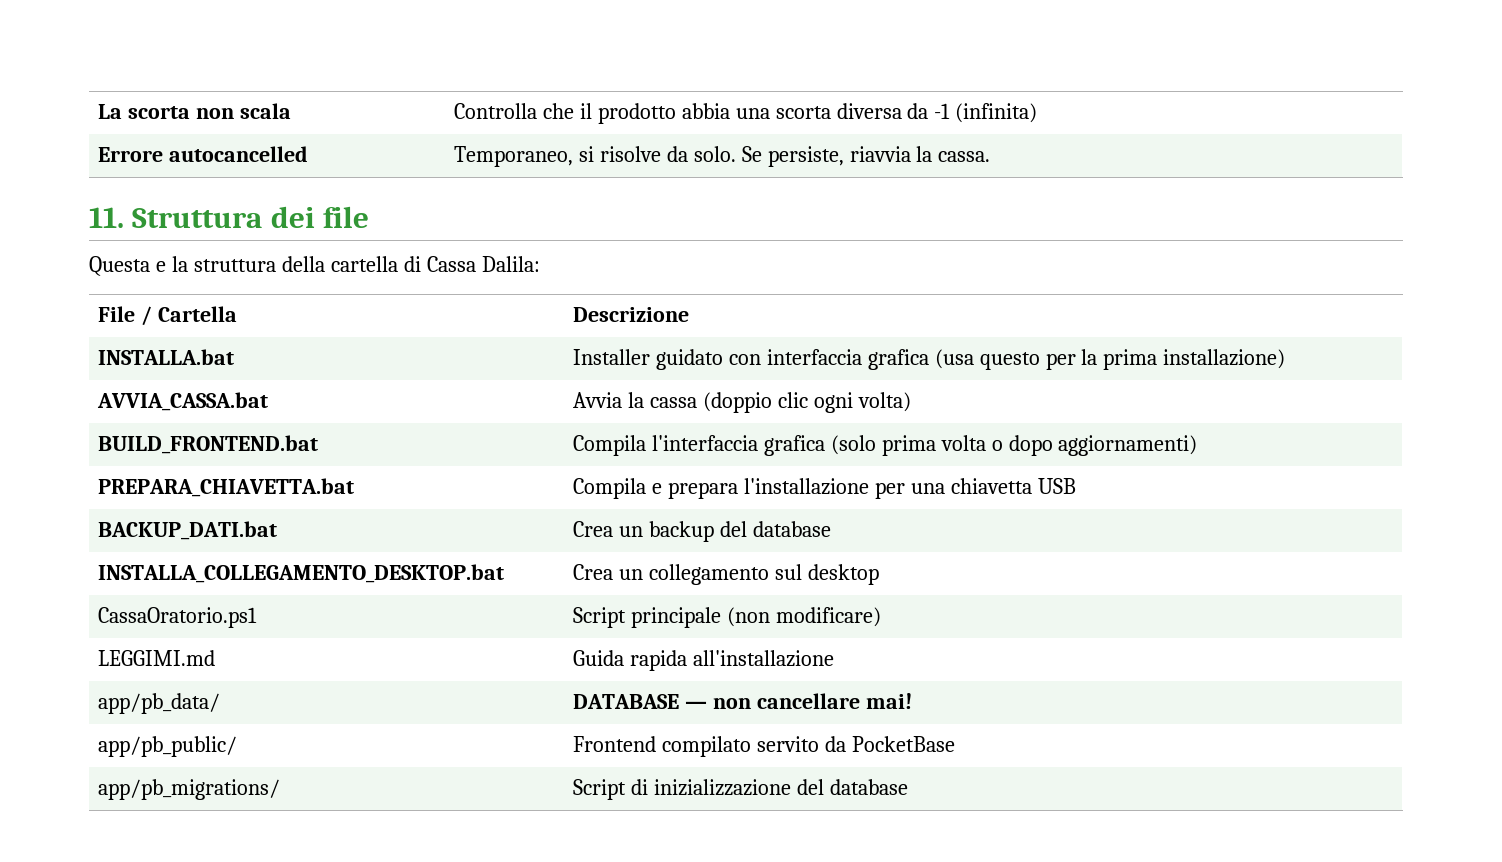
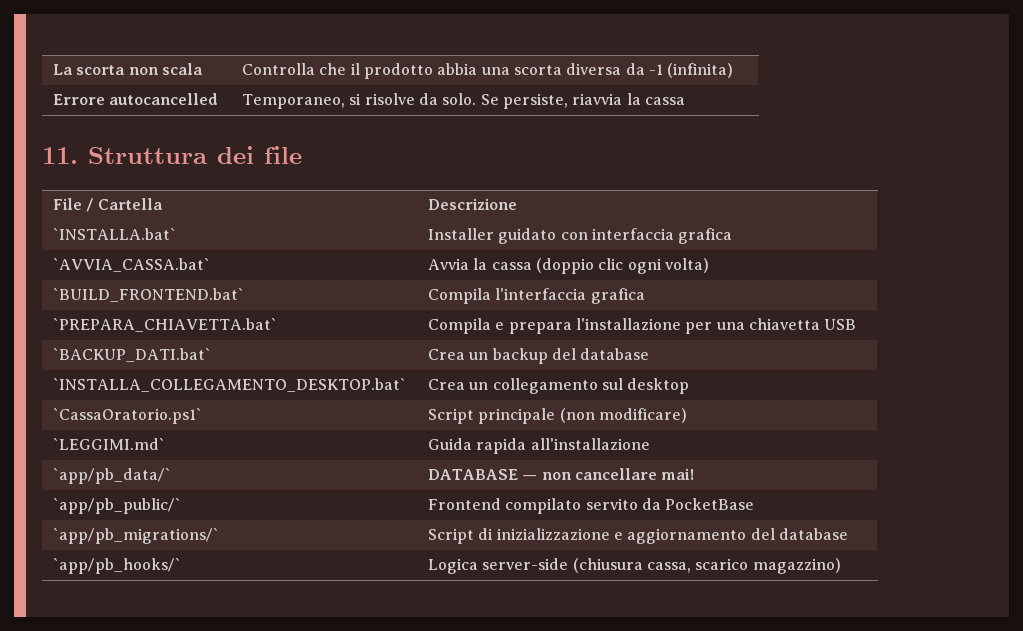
[938,151,991,162] cassa. -> [644,97,685,105] cassa
[89,256,540,276] // Questa e la struttura della cartella di Cassa Dalila: -> (302, 155) none
[97,349,234,365] INSTALLA.bat -> [52,228,176,240] `INSTALLA.bat`
[934,349,1286,370] [96,392,268,411] (usa questo per la prima installazione) // AVVIA_CASSA.bat -> [52,258,210,272] // `AVVIA_CASSA.bat`
[97,435,318,454] BUILD_FRONTEND.bat -> [52,288,244,302] `BUILD_FRONTEND.bat`
[830,435,1198,456] [97,478,354,497] (solo prima volta o dopo aggiornamenti) // PREPARA_CHIAVETTA.bat -> [52,318,277,332] // `PREPARA_CHIAVETTA.bat`
[97,521,277,540] BACKUP_DATI.bat -> [52,348,211,362] `BACKUP_DATI.bat`
[97,564,504,583] INSTALLA_COLLEGAMENTO_DESKTOP.bat -> [52,378,406,392] `INSTALLA_COLLEGAMENTO_DESKTOP.bat`
[97,607,257,628] CassaOratorio.ps1 -> [52,408,202,424] `CassaOratorio.ps1`
[97,650,215,666] LEGGIMI.md -> [52,438,165,450] `LEGGIMI.md`
[97,693,220,714] app/pb_data/ -> [52,468,171,484] `app/pb_data/`
[97,736,237,757] app/pb_public/ -> [52,498,181,514] `app/pb_public/`
[97,779,280,800] app/pb_migrations/ -> [52,528,219,544] `app/pb_migrations/`
[796,779,908,795] del database -> [613,528,848,544] [52,558,181,574] [427,558,841,574] e aggiornamento del database // `app/pb_hooks/` | Logica server-side (chiusura cassa, scarico magazzino)

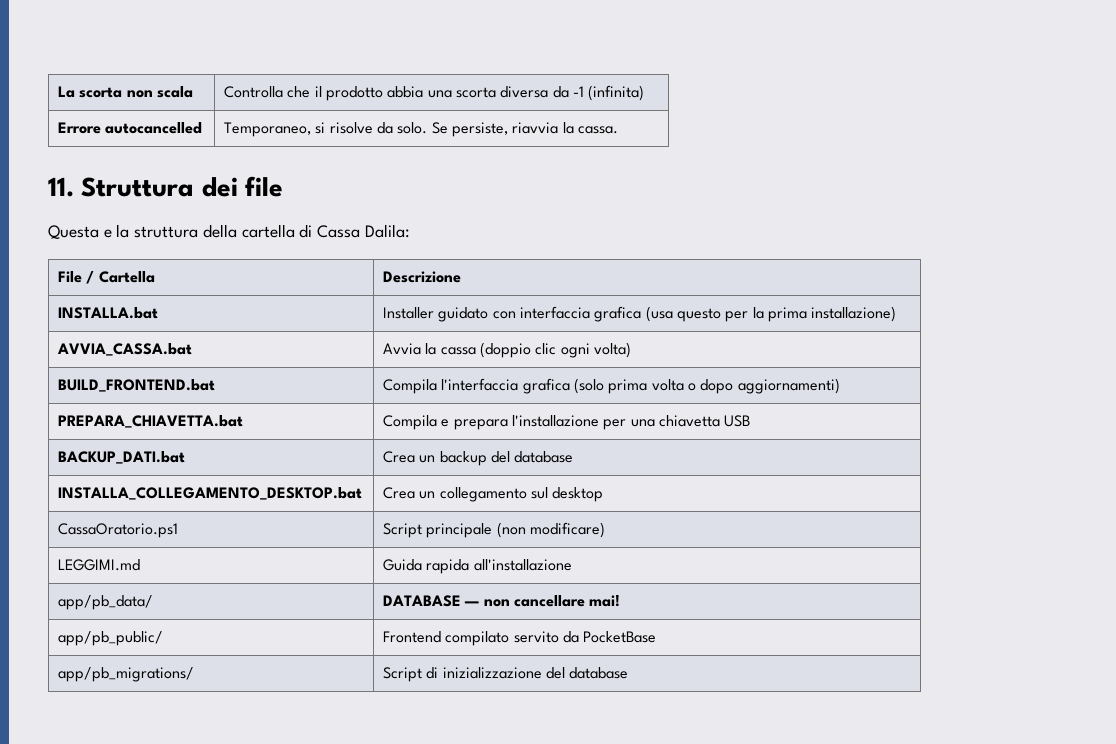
[644,97,685,105] cassa -> [577,126,618,134] cassa.
(302, 155) none -> [48,224,410,239] // Questa e la struttura della cartella di Cassa Dalila:
[52,228,176,240] `INSTALLA.bat` -> [58,307,159,319] INSTALLA.bat
[52,258,210,272] // `AVVIA_CASSA.bat` -> [645,306,897,322] [57,343,193,356] (usa questo per la prima installazione) // AVVIA_CASSA.bat
[52,288,244,302] `BUILD_FRONTEND.bat` -> [58,379,216,392] BUILD_FRONTEND.bat
[52,318,277,332] // `PREPARA_CHIAVETTA.bat` -> [573,378,840,394] [58,415,244,428] (solo prima volta o dopo aggiornamenti) // PREPARA_CHIAVETTA.bat
[52,348,211,362] `BACKUP_DATI.bat` -> [58,451,186,464] BACKUP_DATI.bat
[52,378,406,392] `INSTALLA_COLLEGAMENTO_DESKTOP.bat` -> [58,487,363,500] INSTALLA_COLLEGAMENTO_DESKTOP.bat
[52,408,202,424] `CassaOratorio.ps1` -> [58,523,179,538] CassaOratorio.ps1
[52,438,165,450] `LEGGIMI.md` -> [58,559,141,571] LEGGIMI.md
[52,468,171,484] `app/pb_data/` -> [58,595,154,610] app/pb_data/
[52,498,181,514] `app/pb_public/` -> [58,631,164,646] app/pb_public/
[52,528,219,544] `app/pb_migrations/` -> [58,667,195,682] app/pb_migrations/
[613,528,848,544] [52,558,181,574] [427,558,841,574] e aggiornamento del database // `app/pb_hooks/` | Logica server-side (chiusura cassa, scarico magazzino) -> [545,667,629,679] del database

